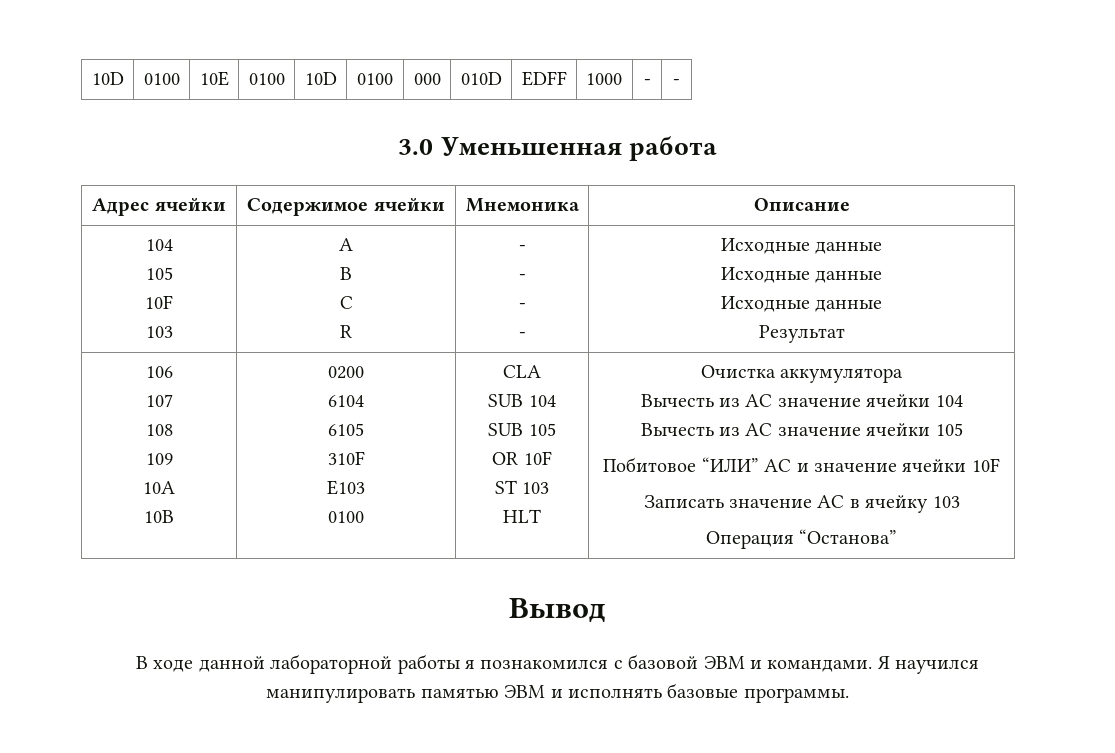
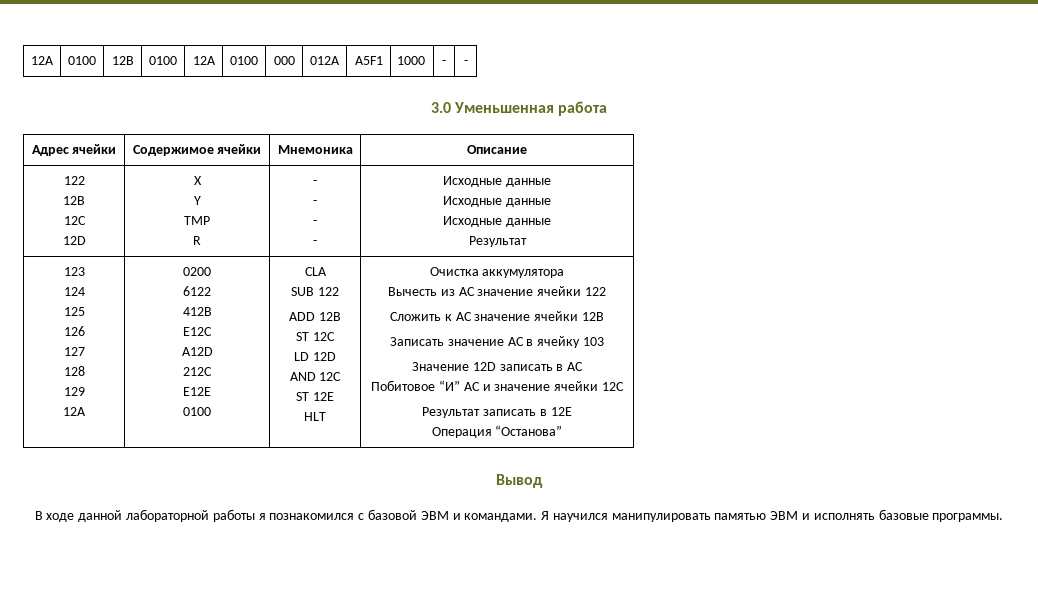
[91,72,124,85] [143,73,180,85] [199,71,229,86] [248,73,285,85] [304,72,337,85] 10D | 0100 | 10E | 0100 | 10D -> [31,56,54,65] [68,56,96,65] [111,56,134,65] [149,56,177,65] [192,56,216,65] 12A | 0100 | 12B | 0100 | 12A
[460,72,502,85] [521,71,567,86] 010D | EDFF -> [310,56,340,65] [354,56,383,65] 012A | A5F1
[145,239,173,251] [145,267,173,280] [145,295,173,309] [145,326,173,338] [339,238,353,251] [340,267,352,280] [339,296,353,309] 104 // 105 // 10F // 103 | A // B // C -> [63,176,85,185] [63,196,85,205] [63,216,86,225] [62,236,86,245] [193,176,202,185] [193,196,201,205] [184,216,210,225] 122 // 12B // 12C // 12D | X // Y // TMP
[145,366,173,378] [145,394,173,407] [145,424,173,436] [145,453,173,465] [143,481,175,494] [144,510,174,523] [328,366,364,379] [328,395,364,407] [328,423,364,436] [327,451,365,465] [327,480,365,495] [328,511,364,523] [503,365,541,378] [488,394,556,407] [488,423,556,436] [492,451,552,465] [494,480,550,494] 106 // 107 // 108 // 109 // 10A // 10B | 0200 // 6104 // 6105 // 310F // E103 // 0100 | CLA // SUB 104 // SUB 105 // OR 10F // ST 103 -> [63,267,85,276] [63,287,85,296] [63,307,85,316] [63,326,85,336] [63,347,85,356] [63,366,85,376] [63,387,85,396] [63,407,86,416] [183,267,211,276] [183,286,211,296] [182,307,212,316] [183,327,212,336] [181,347,213,356] [183,367,212,376] [183,387,211,396] [183,407,211,416] [304,267,327,276] [291,287,339,296] [289,312,341,321] [296,332,335,341] [294,352,336,361] [289,372,342,381] [296,392,334,401] 123 // 124 // 125 // 126 // 127 // 128 // 129 // 12A | 0200 // 6122 // 412B // E12C // A12D // 212C // E12E // 0100 | CLA // SUB 122 // ADD 12B // ST 12C // LD 12D // AND 12C // ST 12E
[935,395,963,407] [640,423,963,436] [603,457,1000,472] 104 // Вычесть из AC значение ячейки 105 // Побитовое “ИЛИ” AC и значение ячейки 10F -> [584,287,606,296] [390,311,604,321] 122 // Сложить к AC значение ячейки 12B
(960, 502) none -> [411,362,584,371] [371,380,624,391] [422,407,572,418] // Значение 12D записать в AC // Побитовое “И” AC и значение ячейки 12С // Результат записать в 12E

